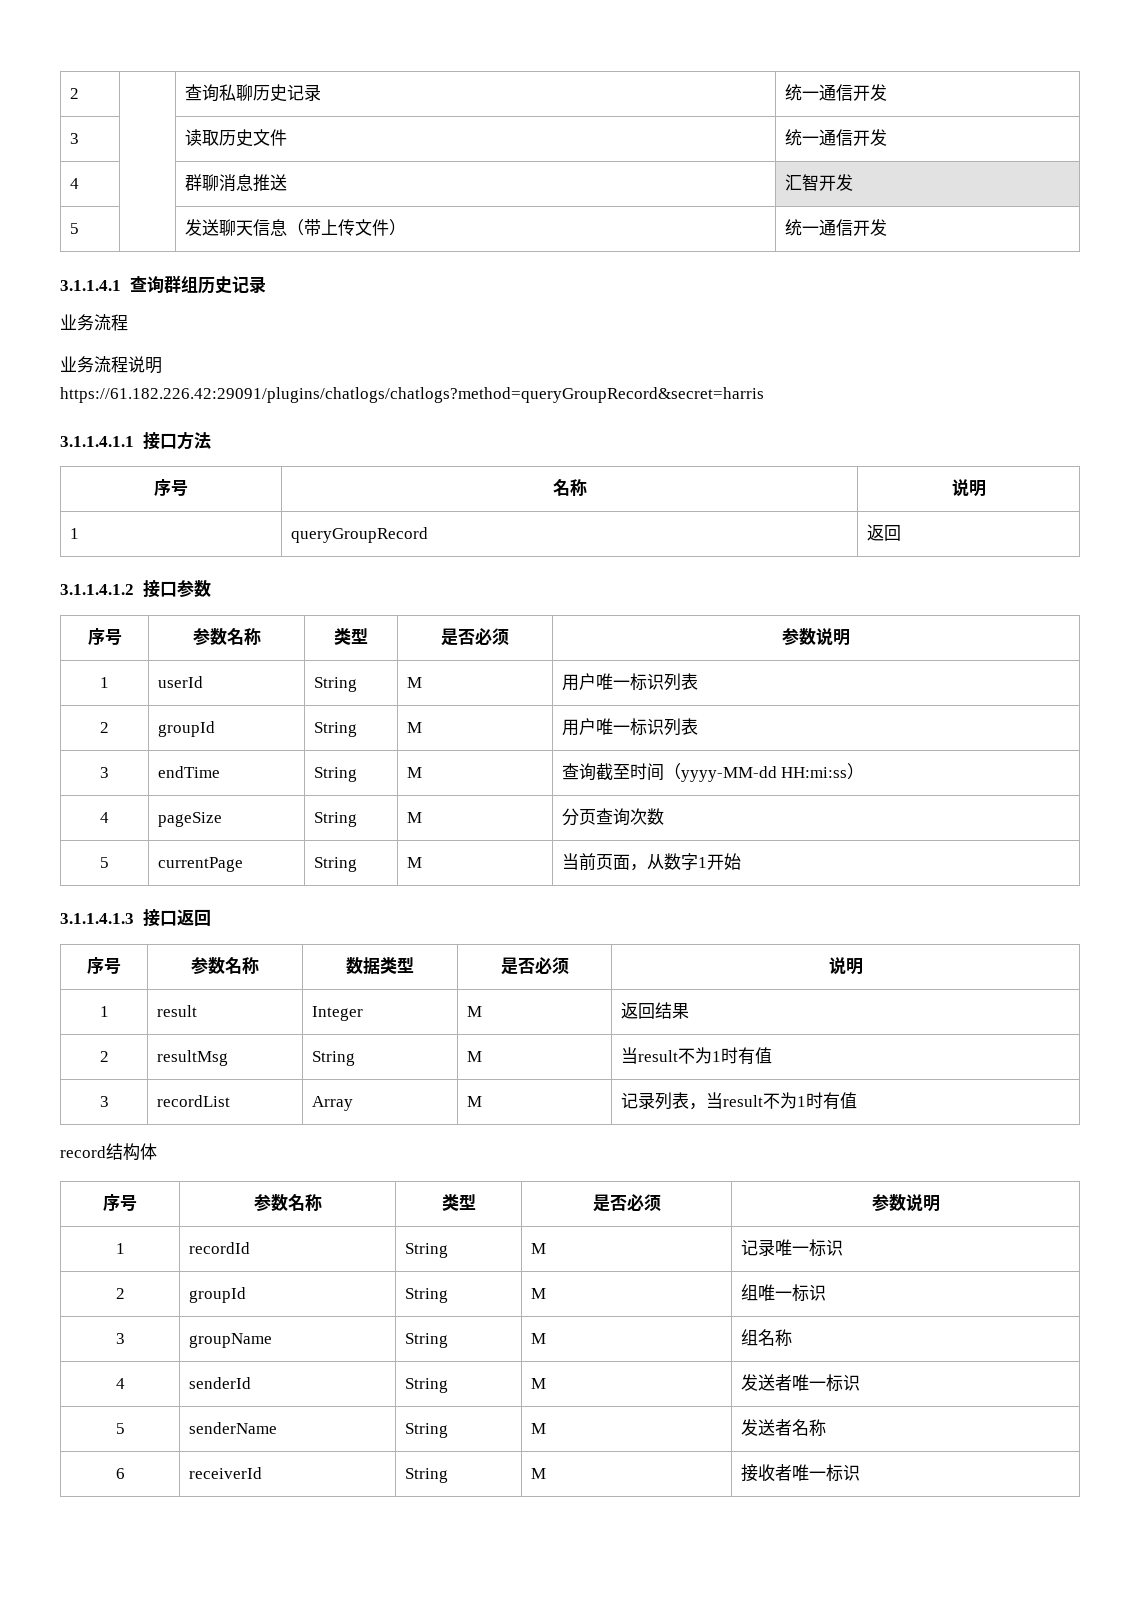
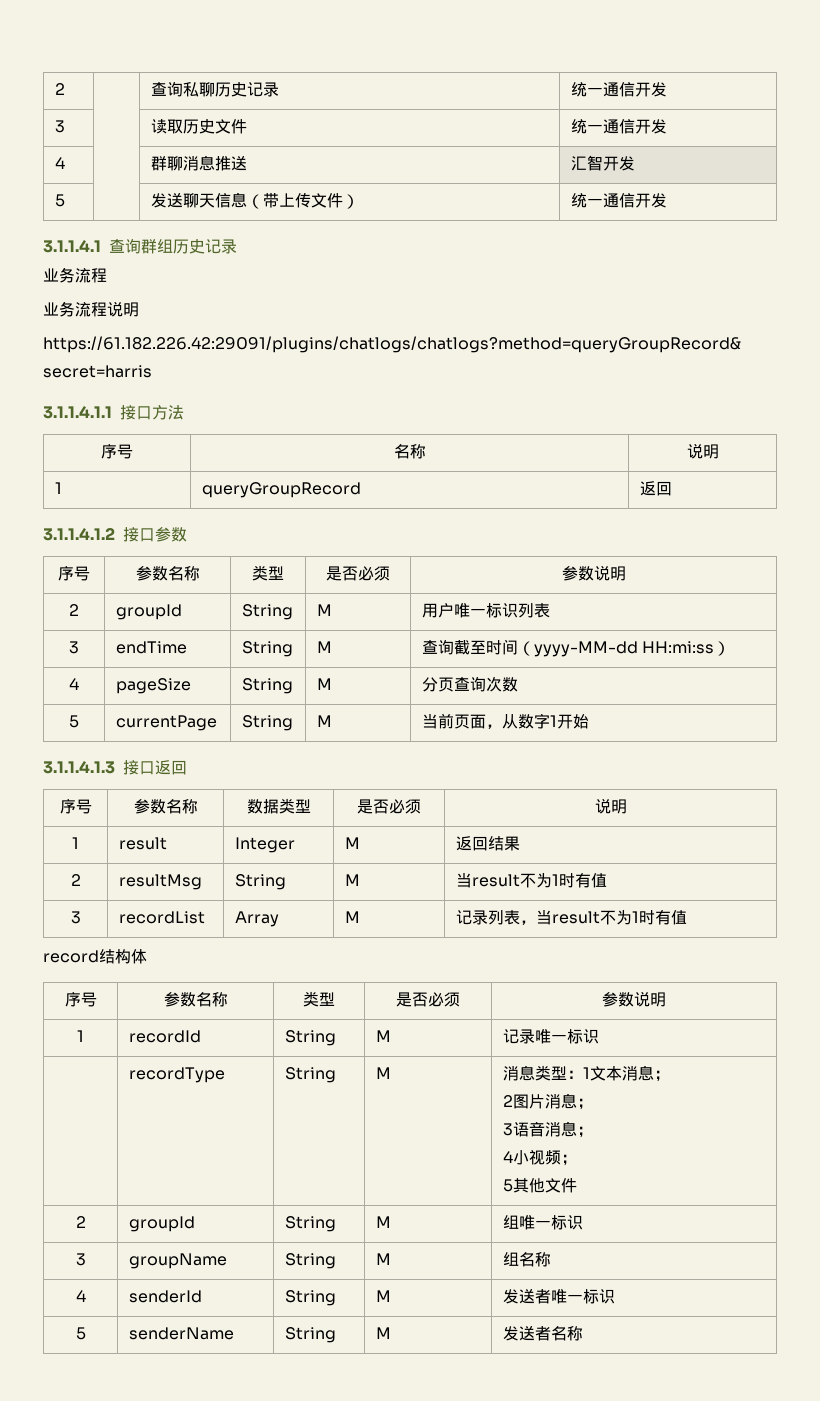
[100,677,109,688] [157,676,203,688] [313,677,357,692] [406,677,422,688] [561,673,698,691] // 1 | userId | String | M | 用户唯一标识列表 -> (626, 573) none
(843, 1247) none -> [128,1067,225,1083] [284,1067,336,1083] [375,1067,391,1079] [502,1065,670,1082] [502,1093,593,1110] [502,1121,593,1138] [502,1149,577,1166] [502,1178,577,1193] // | recordType | String | M | 消息类型：1文本消息； // 2图片消息； // 3语音消息； // 4小视频； // 5其他文件
[115,1468,125,1479] [188,1467,262,1479] [404,1468,448,1483] [530,1468,546,1479] [740,1464,860,1482] // 6 | receiverId | String | M | 接收者唯一标识 -> (583, 1333) none

